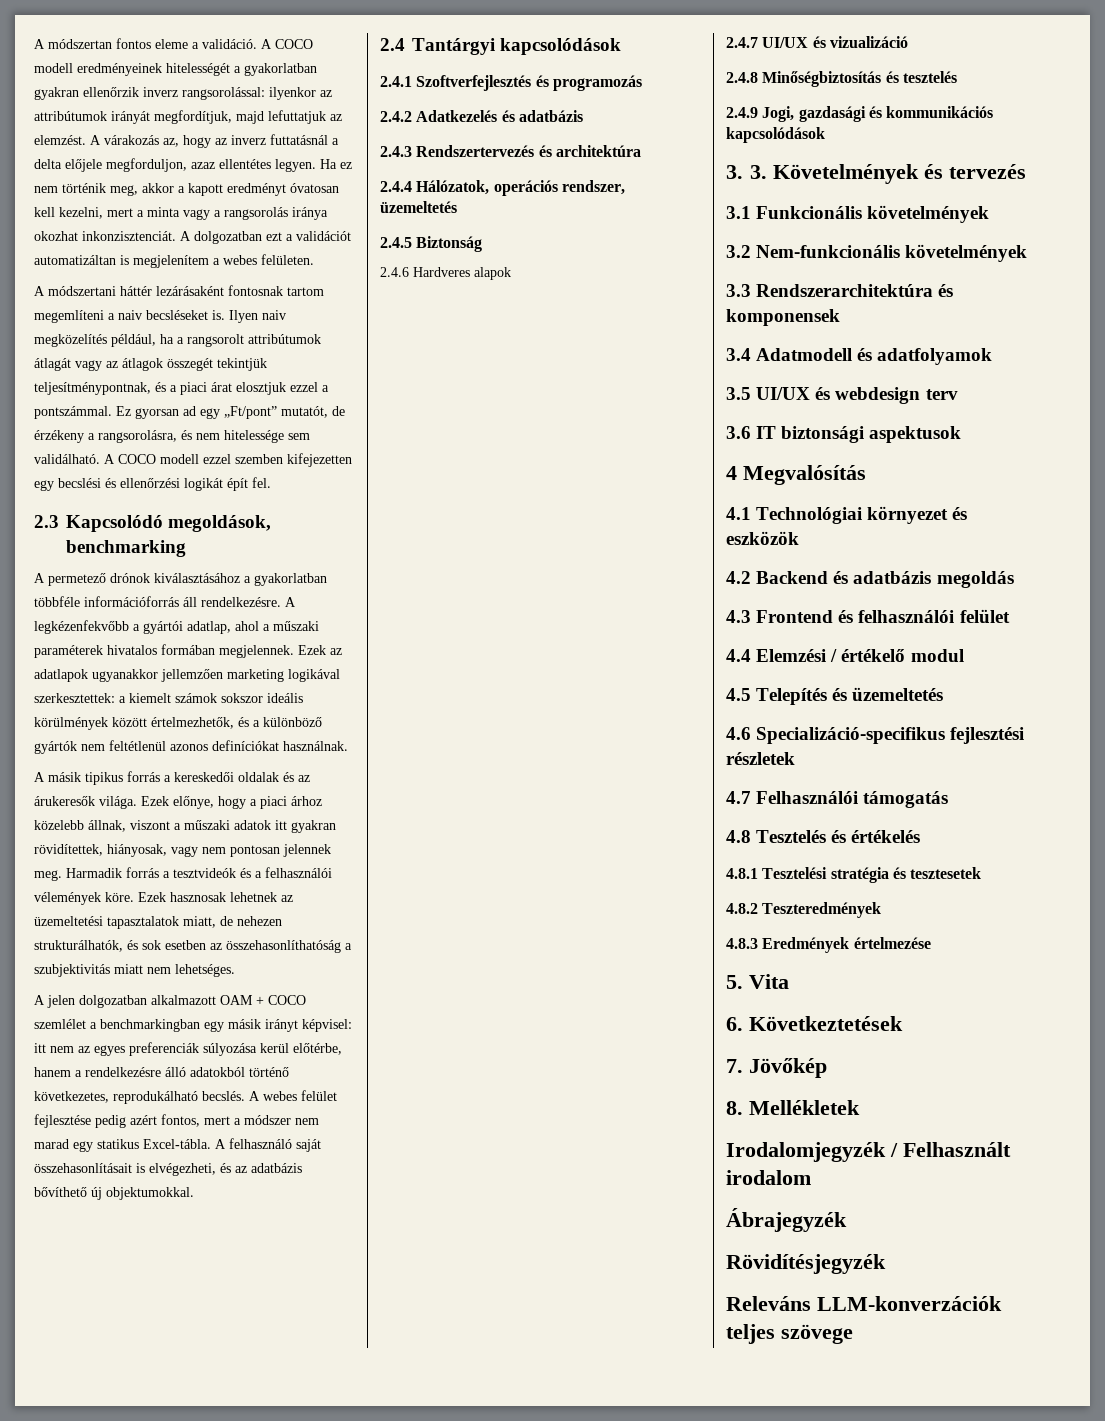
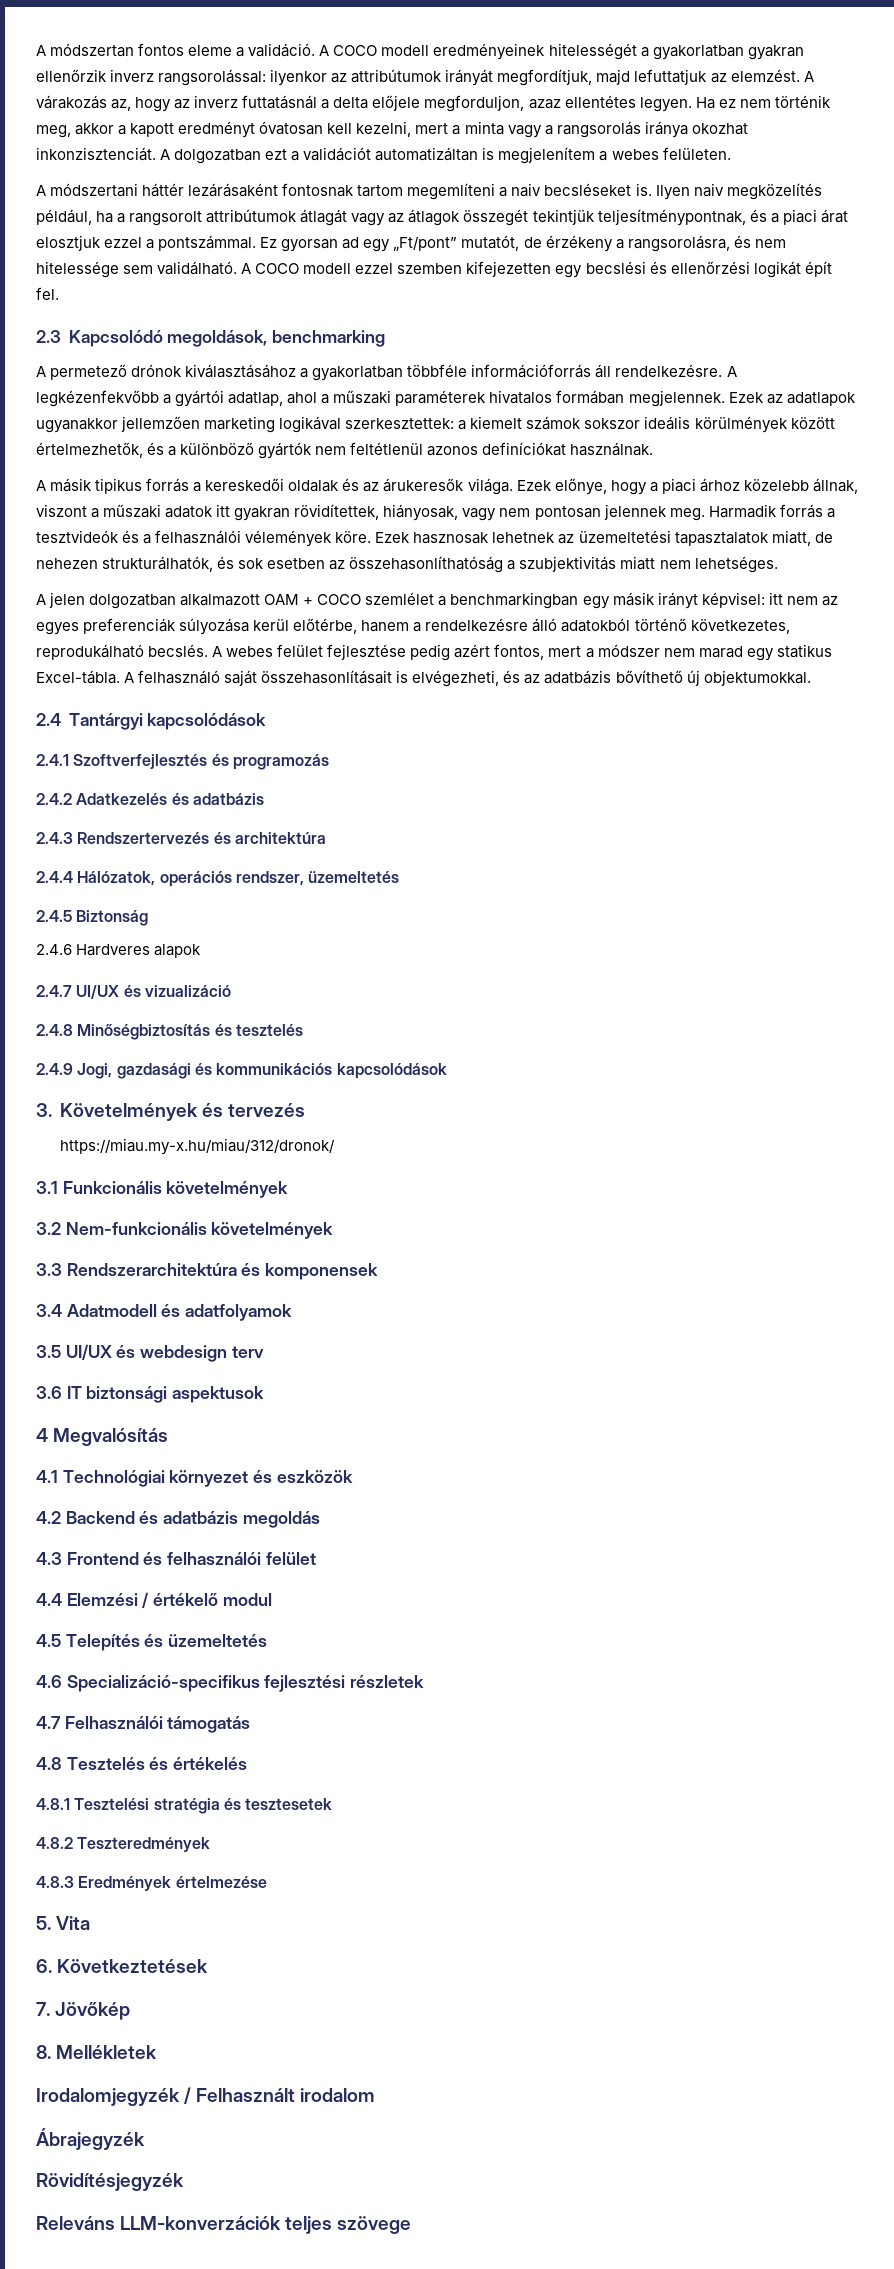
[750,165,767,179] 3. -> (52, 1110) none
(1026, 171) none -> [60,1138,336,1155] // https://miau.my-x.hu/miau/312/dronok/

